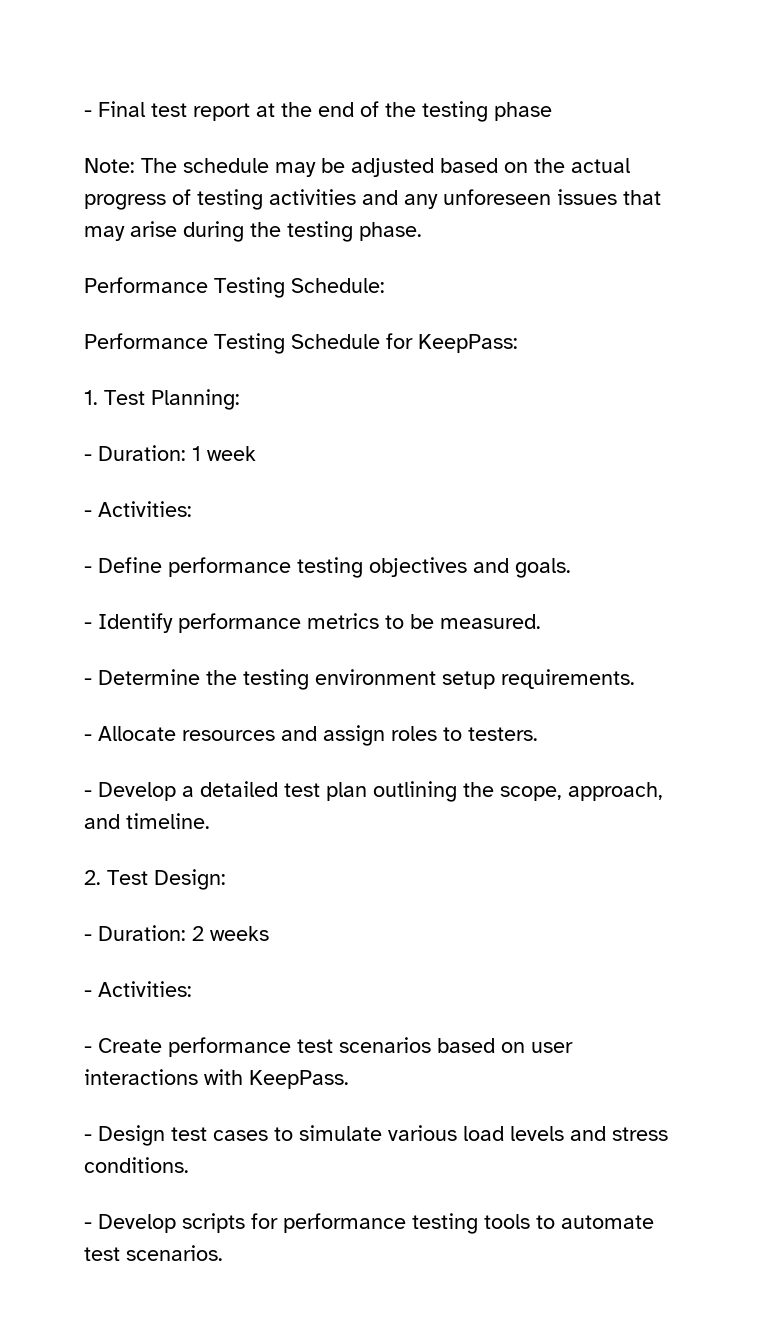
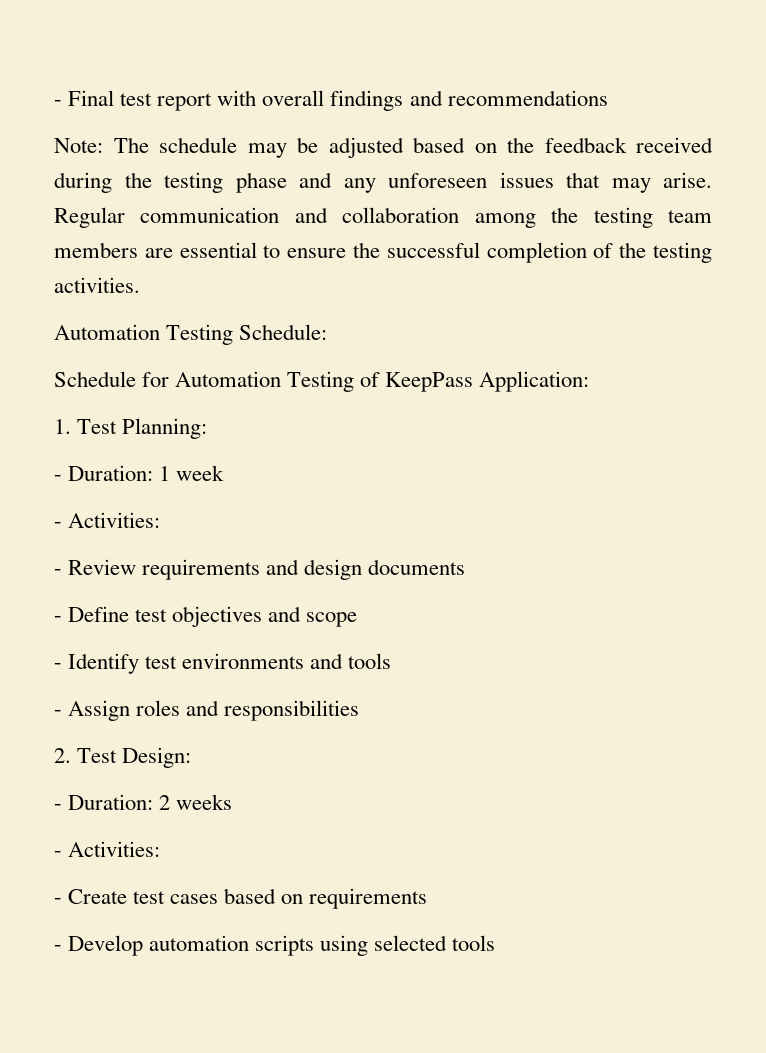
[256,101,552,122] at the end of the testing phase -> [217,90,608,111] with overall findings and recommendations
[571,158,630,173] [84,189,356,210] actual progress of testing activities -> [544,137,713,153] [54,172,287,193] feedback received during the testing phase
[130,221,422,242] [84,277,385,298] [84,333,518,354] arise during the testing phase. // Performance Testing Schedule: // Performance Testing Schedule for KeepPass: -> [663,172,712,188] [54,207,713,228] [54,242,712,263] [54,277,140,293] [54,324,328,345] [54,371,590,392] arise. Regular communication and collaboration among the testing team members are essential to ensure the successful completion of the testing activities. // Automation Testing Schedule: // Schedule for Automation Testing of KeepPass Application:
(192, 509) none -> [54,559,466,580] // - Review requirements and design documents
[168,557,363,578] performance testing -> [135,609,168,622] test
[515,558,571,578] goals. -> [306,612,358,627] scope
[178,613,541,633] [84,669,635,690] [84,725,538,746] [84,781,663,802] [84,813,210,829] performance metrics to be measured. // - Determine the testing environment setup requirements. // - Allocate resources and assign roles to testers. // - Develop a detailed test plan outlining the scope, approach, and timeline. -> [145,653,392,669] [54,700,360,721] test environments and tools // - Assign roles and responsibilities
[168,1037,573,1057] [84,1069,349,1089] [84,1125,668,1146] [84,1157,189,1173] [84,1213,654,1234] [84,1245,223,1261] performance test scenarios based on user interactions with KeepPass. // - Design test cases to simulate various load levels and stress conditions. // - Develop scripts for performance testing tools to automate test scenarios. -> [133,888,428,909] [54,935,496,956] test cases based on requirements // - Develop automation scripts using selected tools

